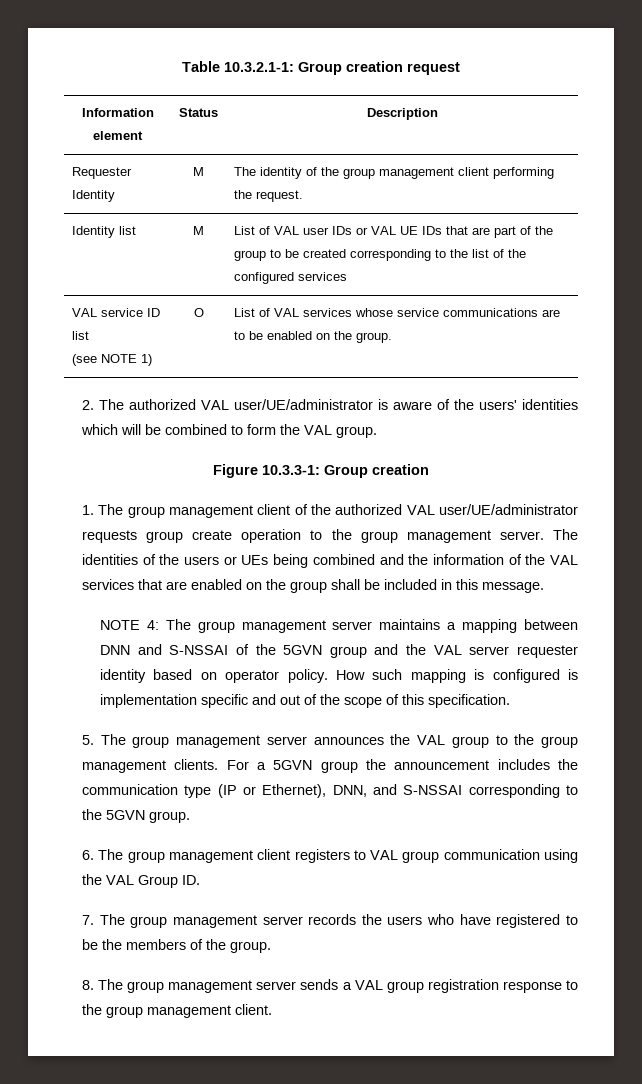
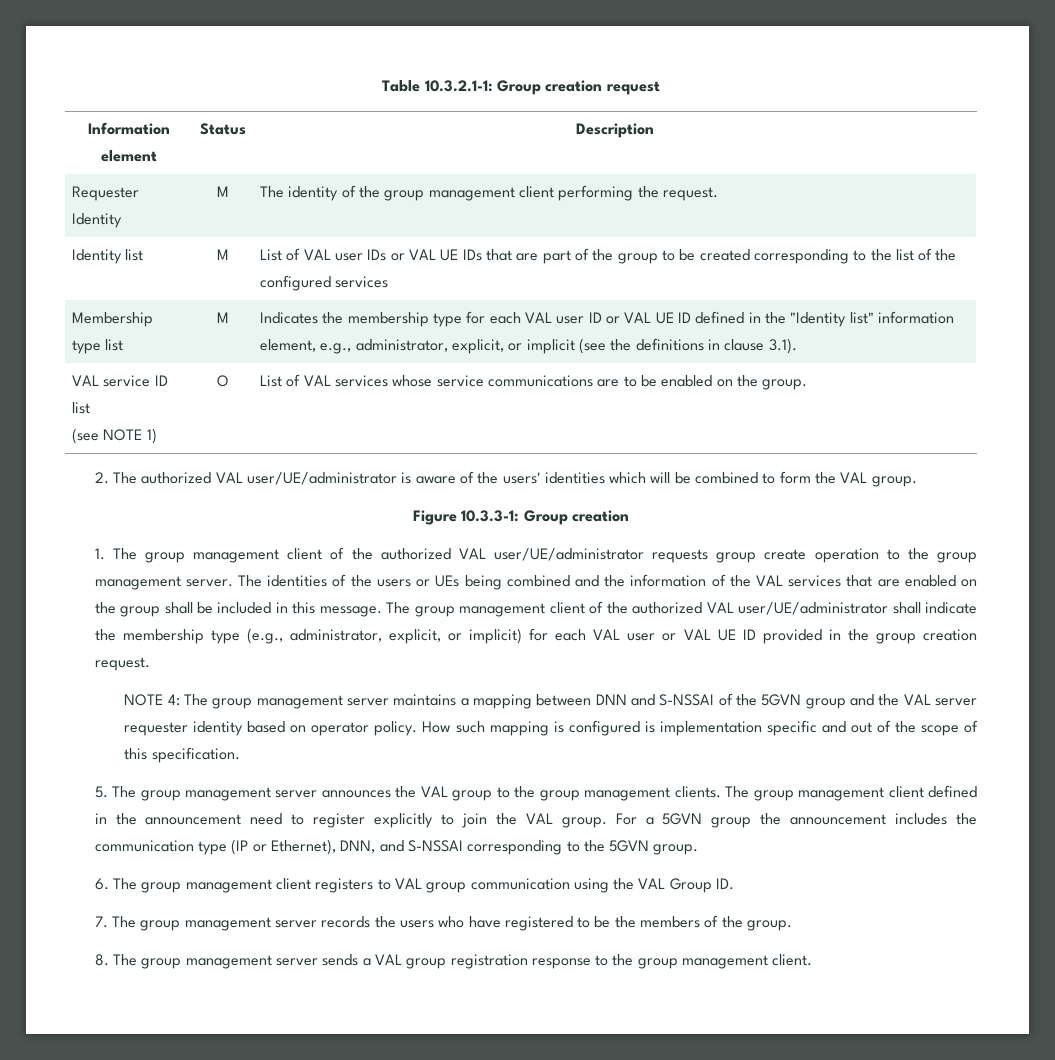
(347, 276) none -> [72,312,154,327] [72,339,124,354] [217,312,229,323] [260,311,954,327] [260,338,797,354] // Membership type list | M | Indicates the membership type for each VAL user ID or VAL UE ID defined in the "Identity list" information element, e.g., administrator, explicit, or implicit (see the definitions in clause 3.1).
(545, 587) none -> [386,601,977,617] [94,628,977,644] [94,657,150,671] The group management client of the authorized VAL user/UE/administrator shall indicate the membership type (e.g., administrator, explicit, or implicit) for each VAL user or VAL UE ID provided in the group creation request.
(219, 764) none -> [725,785,977,801] [94,813,607,828] The group management client defined in the announcement need to register explicitly to join the VAL group.

